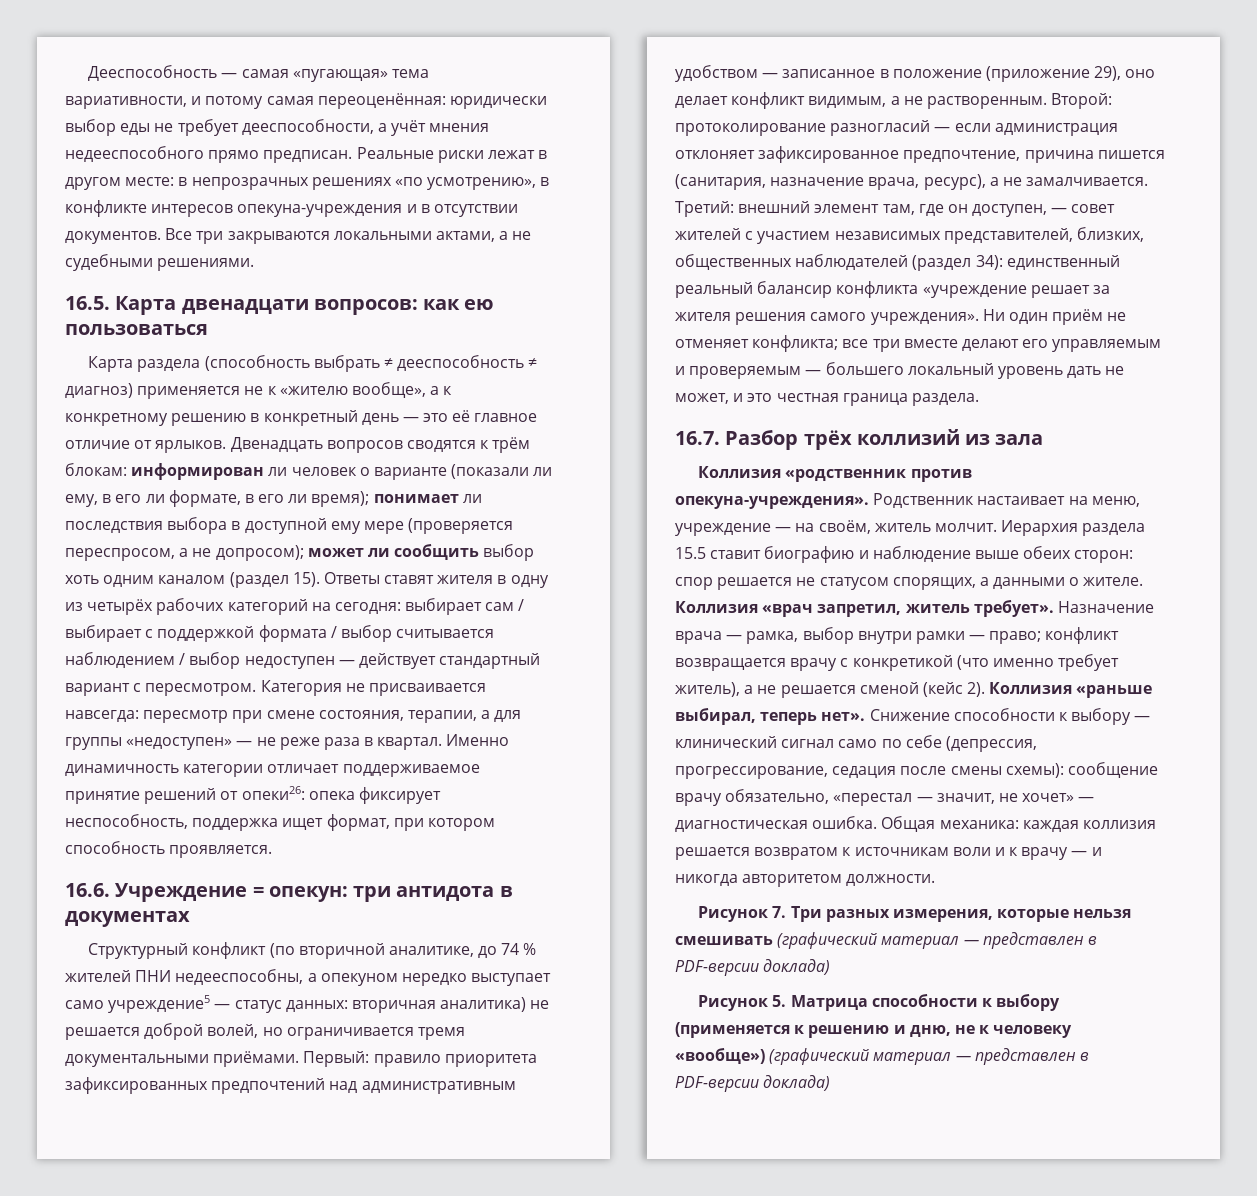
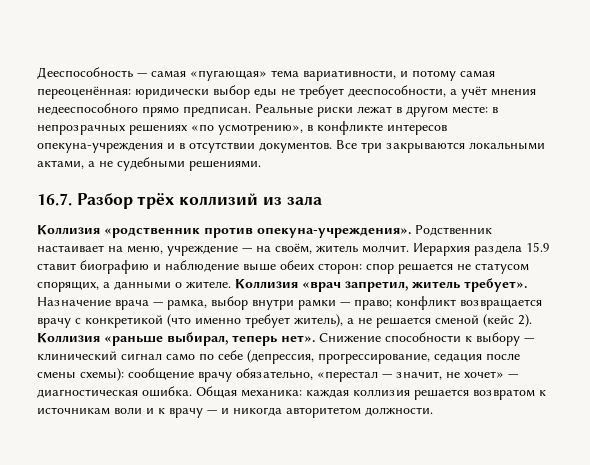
[65,296,495,315] [65,324,208,335] [88,355,538,372] [65,382,453,399] [65,410,538,426] [65,437,531,453] [65,463,553,480] [65,490,482,507] [65,517,514,534] [65,544,535,561] [65,572,549,588] [65,598,525,615] [65,625,495,642] [65,652,541,669] [65,680,486,696] [65,710,522,723] [65,734,510,750] [65,764,480,777] [65,786,441,804] [65,814,495,831] [65,841,273,858] [65,883,513,902] [65,911,190,927] [88,942,537,959] [65,969,552,986] [65,995,550,1013] [65,1023,465,1040] [65,1051,537,1067] [65,1077,516,1094] [675,65,1156,82] [675,92,1113,109] [675,120,1118,136] [675,146,1165,163] [675,174,1149,190] [675,201,1116,217] [675,227,1144,244] [675,254,1120,271] [675,281,1110,298] [675,309,1127,325] [675,335,1162,352] [675,362,1125,379] [675,393,979,406] // 16.5. Карта двенадцати вопросов: как ею пользоваться // Карта раздела (способность выбрать ≠ дееспособность ≠ диагноз) применяется не к «жителю вообще», а к конкретному решению в конкретный день — это её главное отличие от ярлыков. Двенадцать вопросов сводятся к трём блокам: информирован ли человек о варианте (показали ли ему, в его ли формате, в его ли время); понимает ли последствия выбора в доступной ему мере (проверяется переспросом, а не допросом); может ли сообщить выбор хоть одним каналом (раздел 15). Ответы ставят жителя в одну из четырёх рабочих категорий на сегодня: выбирает сам / выбирает с поддержкой формата / выбор считывается наблюдением / выбор недоступен — действует стандартный вариант с пересмотром. Категория не присваивается навсегда: пересмотр при смене состояния, терапии, а для группы «недоступен» — не реже раза в квартал. Именно динамичность категории отличает поддерживаемое принятие решений от опеки26: опека фиксирует неспособность, поддержка ищет формат, при котором способность проявляется. // 16.6. Учреждение = опекун: три антидота в документах // Структурный конфликт (по вторичной аналитике, до 74 % жителей ПНИ недееспособны, а опекуном нередко выступает само учреждение5 — статус данных: вторичная аналитика) не решается доброй волей, но ограничивается тремя документальными приёмами. Первый: правило приоритета зафиксированных предпочтений над административным удобством — записанное в положение (приложение 29), оно делает конфликт видимым, а не растворенным. Второй: протоколирование разногласий — если администрация отклоняет зафиксированное предпочтение, причина пишется (санитария, назначение врача, ресурс), а не замалчивается. Третий: внешний элемент там, где он доступен, — совет жителей с участием независимых представителей, близких, общественных наблюдателей (раздел 34): единственный реальный балансир конфликта «учреждение решает за жителя решения самого учреждения». Ни один приём не отменяет конфликта; все три вместе делают его управляемым и проверяемым — большего локальный уровень дать не может, и это честная граница раздела. -> (261, 166) none
[675,547,706,559] 15.5 -> [526,242,550,252] 15.9
[698,906,1132,922] [675,932,1097,949] [675,959,831,976] [698,994,1061,1011] [675,1022,1073,1038] [675,1048,1089,1065] [675,1075,831,1092] // Рисунок 7. Три разных измерения, которые нельзя смешивать (графический материал — представлен в PDF-версии доклада) // Рисунок 5. Матрица способности к выбору (применяется к решению и дню, не к человеку «вообще») (графический материал — представлен в PDF-версии доклада) -> (433, 411) none

